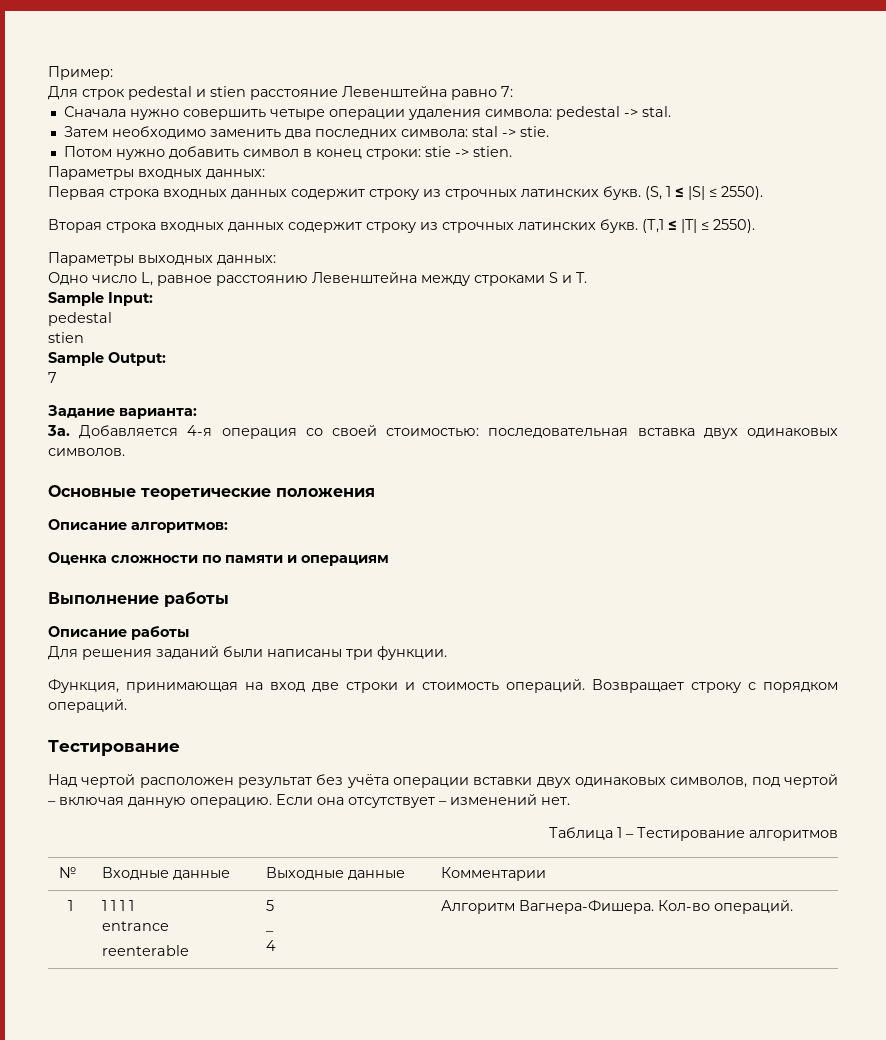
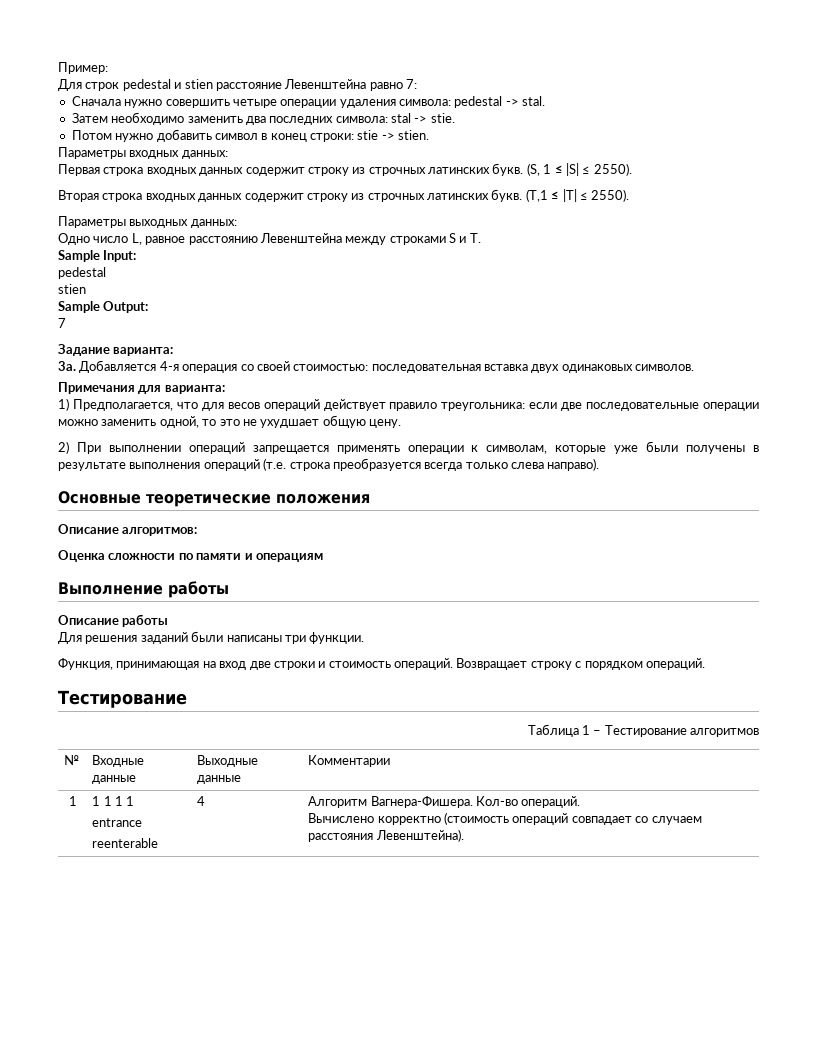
(125, 452) none -> [58,382,225,394] [58,398,759,411] [58,415,401,428] [58,441,759,454] [58,458,600,471] // Примечания для варианта: // 1) Предполагается, что для весов операций действует правило треугольника: если две последовательные операции можно заменить одной, то это не ухудшает общую цену. // 2) При выполнении операций запрещается применять операции к символам, которые уже были получены в результате выполнения операций (т.е. строка преобразуется всегда только слева направо).
[48,774,838,788] [48,794,570,808] // Над чертой расположен результат без учёта операции вставки двух одинаковых символов, под чертой – включая данную операцию. Если она отсутствует – изменений нет. -> (187, 699) none
[266,900,275,911] [266,931,275,932] 5 // _ // -> (159, 843) none
(794, 907) none -> [308,812,702,825] [308,829,464,842] // Вычислено корректно (стоимость операций совпадает со случаем расстояния Левенштейна).

